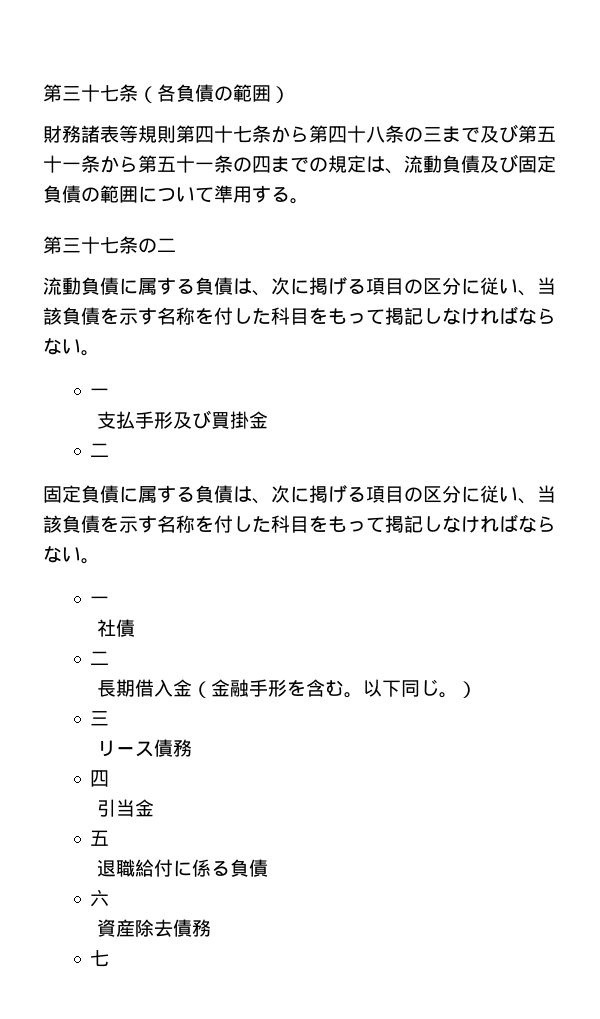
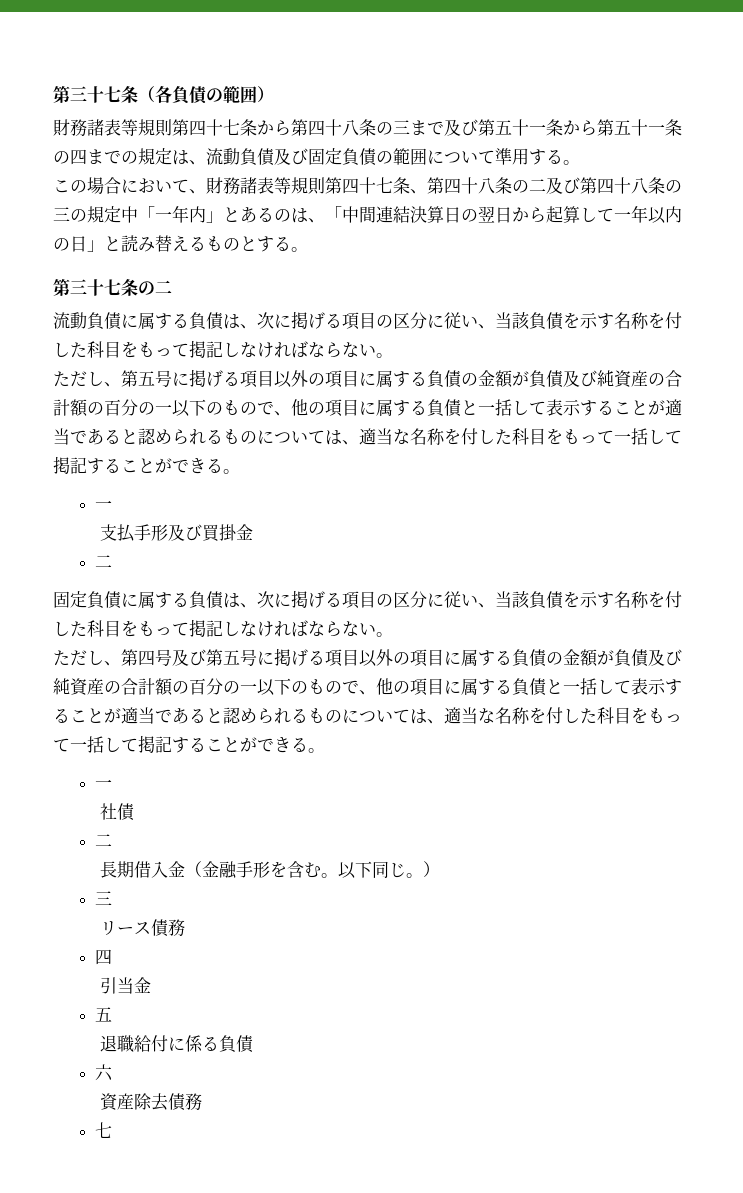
(309, 201) none -> [53,177,682,195] [53,205,682,224] [53,235,308,252] // この場合において、財務諸表等規則第四十七条、第四十八条の二及び第四十八条の三の規定中「一年内」とあるのは、「中間連結決算日の翌日から起算して一年以内の日」と読み替えるものとする。
(100, 353) none -> [53,369,682,388] [53,399,682,417] [53,428,682,445] [53,456,240,474] // ただし、第五号に掲げる項目以外の項目に属する負債の金額が負債及び純資産の合計額の百分の一以下のもので、他の項目に属する負債と一括して表示することが適当であると認められるものについては、適当な名称を付した科目をもって一括して掲記することができる。
(100, 561) none -> [53,648,682,667] [53,678,682,696] [53,707,682,724] [53,735,325,753] // ただし、第四号及び第五号に掲げる項目以外の項目に属する負債の金額が負債及び純資産の合計額の百分の一以下のもので、他の項目に属する負債と一括して表示することが適当であると認められるものについては、適当な名称を付した科目をもって一括して掲記することができる。

